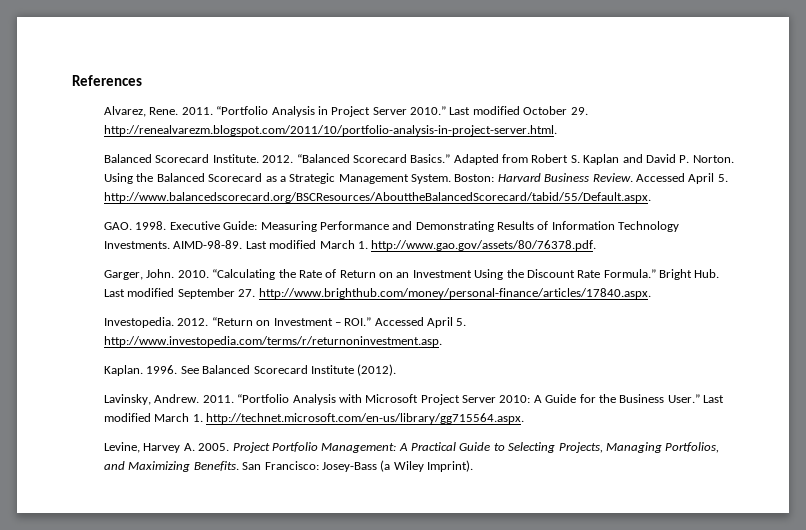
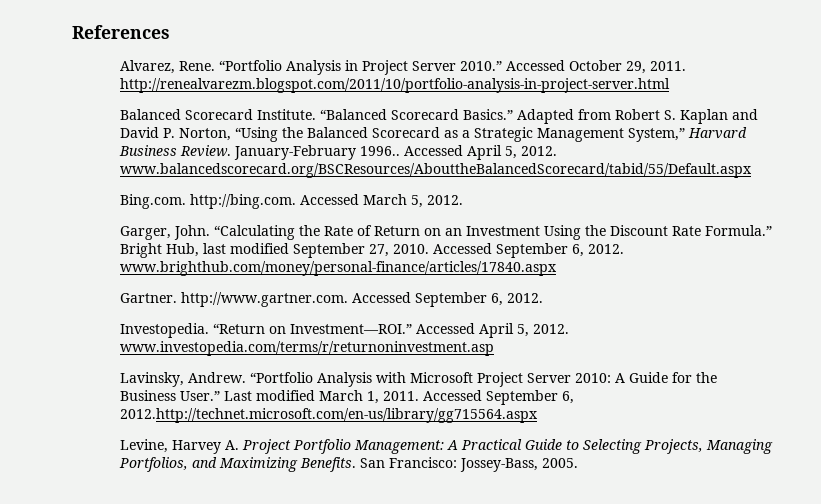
[181,107,213,115] 2011. -> (216, 66) none
[449,106,588,115] [104,125,558,136] Last modified October 29. http://renealvarezm.blogspot.com/2011/10/portfolio-analysis-in-project-server.html. -> [506,60,687,74] [120,78,671,93] Accessed October 29, 2011. http://renealvarezm.blogspot.com/2011/10/portfolio-analysis-in-project-server.html
[262,155,294,163] 2012. -> (317, 114) none
[692,155,734,163] [104,173,134,184] Norton. Using -> [179,127,279,142] Norton, “Using
[411,174,495,184] System. Boston: -> [628,128,686,142] System,”
[635,173,728,184] [104,192,652,203] [104,221,680,232] [104,240,597,251] Accessed April 5. http://www.balancedscorecard.org/BSCResources/AbouttheBalancedScorecard/tabid/55/Default.aspx. // GAO. 1998. Executive Guide: Measuring Performance and Demonstrating Results of Information Technology Investments. AIMD-98-89. Last modified March 1. http://www.gao.gov/assets/80/76378.pdf. -> [234,145,558,160] [120,163,753,178] [120,194,464,209] January-February 1996.. Accessed April 5, 2012. www.balancedscorecard.org/BSCResources/AbouttheBalancedScorecard/tabid/55/Default.aspx // Bing.com. http://bing.com. Accessed March 5, 2012.
[177,270,209,278] 2010. -> (211, 232) none
[694,269,720,278] [104,288,651,299] Hub. Last modified September 27. http://www.brighthub.com/money/personal-finance/articles/17840.aspx. -> [166,243,625,258] [120,261,558,276] [120,292,544,307] Hub, last modified September 27, 2010. Accessed September 6, 2012. www.brighthub.com/money/personal-finance/articles/17840.aspx // Gartner. http://www.gartner.com. Accessed September 6, 2012.
[177,318,209,326] 2012. -> (210, 330) none
[273,317,467,328] [104,336,443,347] [104,364,397,376] Investment – ROI.” Accessed April 5. http://www.investopedia.com/terms/r/returnoninvestment.asp. // Kaplan. 1996. See Balanced Scorecard Institute (2012). -> [290,323,570,338] [120,341,495,356] Investment—ROI.” Accessed April 5, 2012. www.investopedia.com/terms/r/returnoninvestment.asp
[202,395,234,403] 2011. -> (247, 377) none
[192,413,525,424] 1. http://technet.microsoft.com/en-us/library/gg715564.aspx. -> [367,390,575,405] [120,408,539,423] 1, 2011. Accessed September 6, 2012.http://technet.microsoft.com/en-us/library/gg715564.aspx
[198,443,230,451] 2005. -> (240, 445) none
[321,460,474,472] Josey-Bass (a Wiley Imprint). -> [460,458,579,472] Jossey-Bass, 2005.

